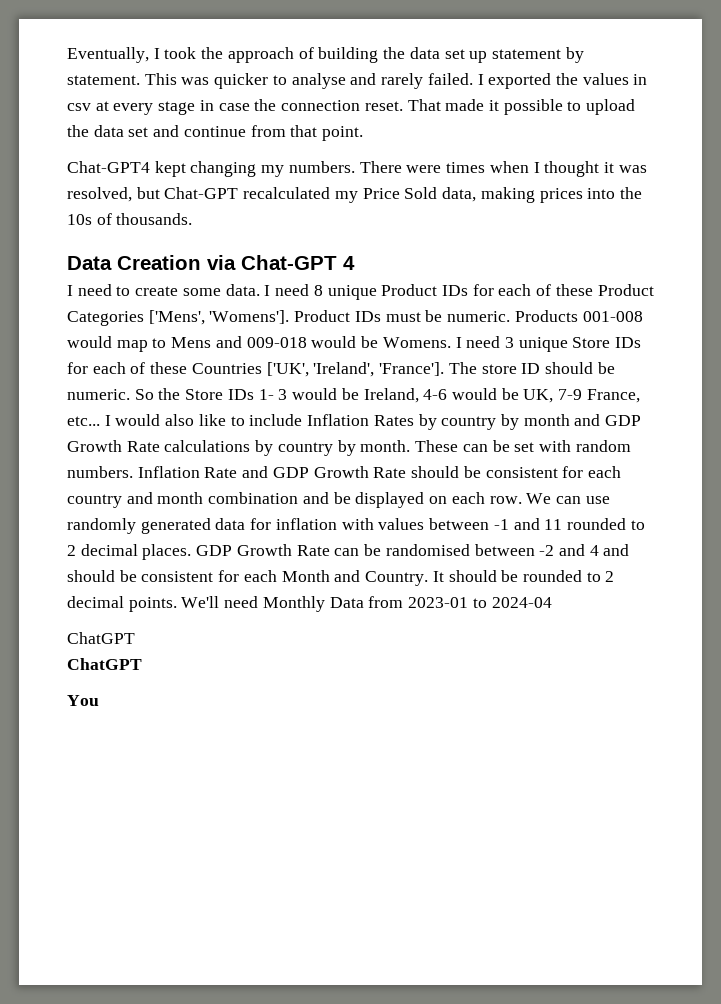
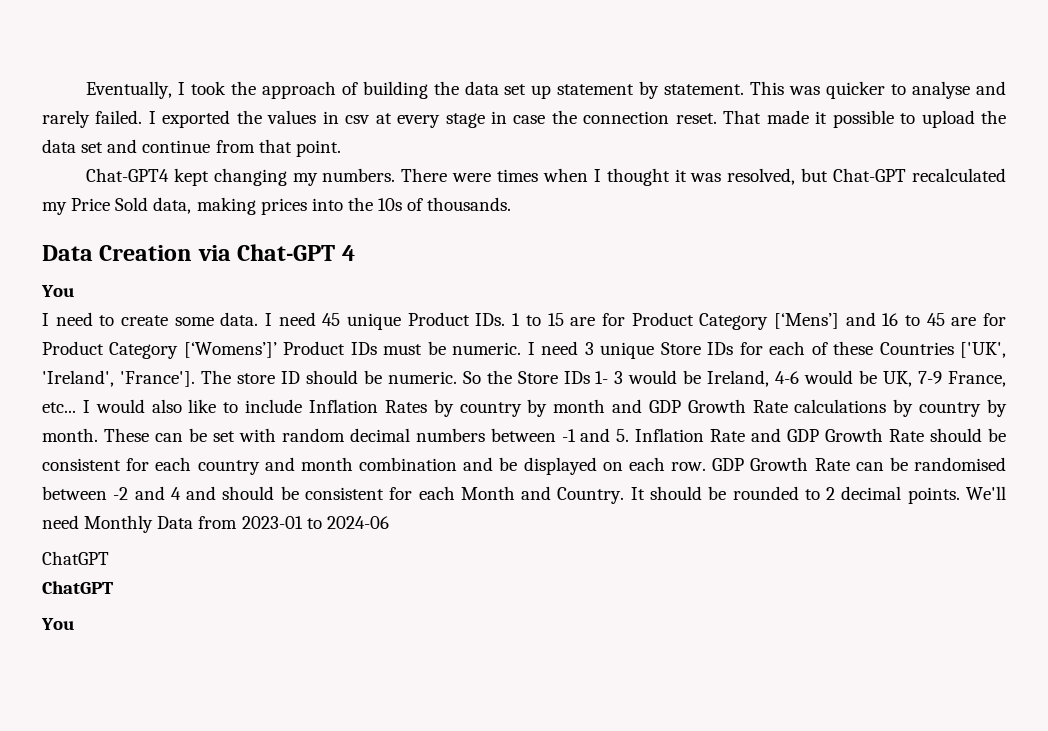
(355, 263) none -> [41,285,75,297] // You
[313,285,323,296] 8 -> [322,313,341,326] 45
[441,284,654,296] [67,310,290,326] IDs for each of these Product Categories ['Mens', 'Womens']. -> [475,312,1006,330] [42,341,277,359] IDs. 1 to 15 are for Product Category [‘Mens’] and 16 to 45 are for Product Category [‘Womens’]’
[514,310,643,322] [67,336,451,352] Products 001-008 would map to Mens and 009-018 would be Womens. -> (522, 348) none
[67,466,133,478] numbers. -> [349,428,630,442] decimal numbers between -1 and 5.
[526,493,610,504] [67,518,645,534] [67,544,192,560] We can use randomly generated data for inflation with values between -1 and 11 rounded to 2 decimal places. -> (706, 466) none
[491,597,552,608] 2024-04 -> [326,516,389,529] 2024-06

